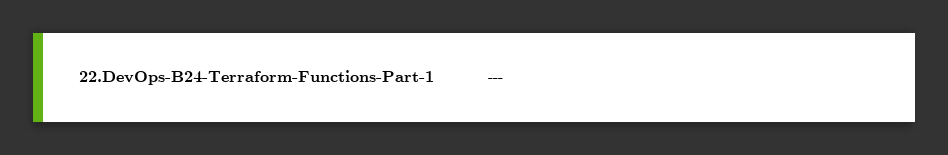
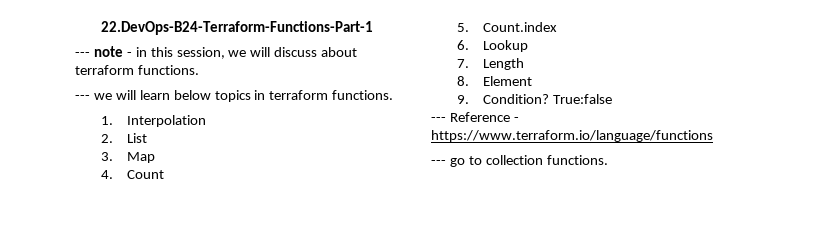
(503, 80) none -> [93,46,358,59] [75,65,199,75] [75,90,394,102] [101,115,207,127] [101,133,148,143] [101,152,156,163] [101,170,165,179] [457,22,558,32] [457,40,529,52] [457,58,525,70] [457,76,533,86] [457,94,613,104] [431,112,519,122] [431,130,713,142] [431,155,608,167] note - in this session, we will discuss about terraform functions. // --- we will learn below topics in terraform functions. // 1. Interpolation // 2. List // 3. Map // 4. Count // 5. Count.index // 6. Lookup // 7. Length // 8. Element // 9. Condition? True:false // --- Reference - https://www.terraform.io/language/functions // --- go to collection functions.

